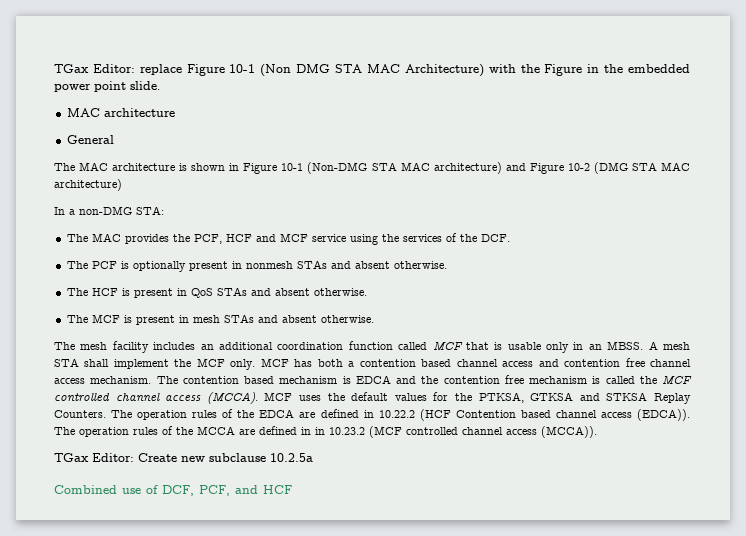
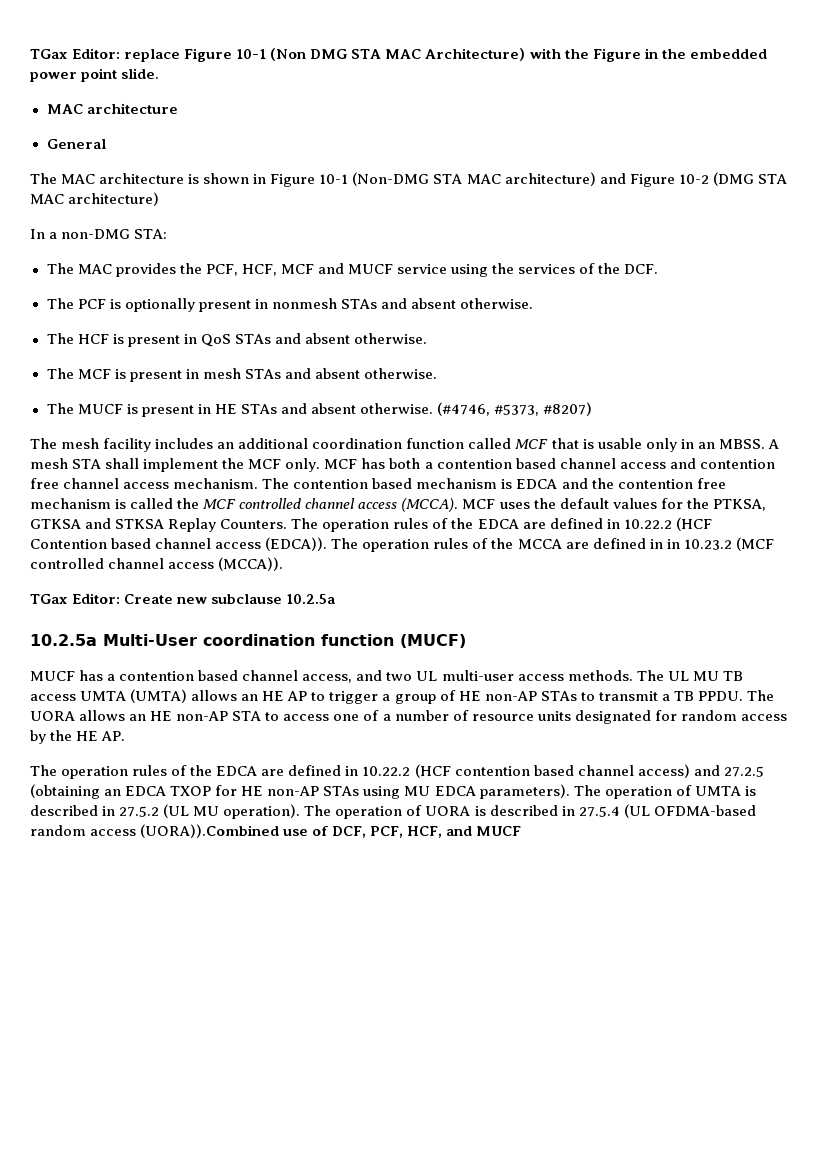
[225,233,308,242] HCF and MCF -> [241,263,393,276] HCF, MCF and MUCF
(374, 319) none -> [46,402,593,417] // The MUCF is present in HE STAs and absent otherwise. (#4746, #5373, #8207)
[54,485,117,494] Combined -> [30,634,466,648] [30,670,743,683] [30,689,774,704] [30,710,787,724] [30,730,126,744] [30,764,764,779] [30,784,756,799] [30,804,756,819] [30,824,280,838] 10.2.5a Multi-User coordination function (MUCF) // MUCF has a contention based channel access, and two UL multi-user access methods. The UL MU TB access UMTA (UMTA) allows an HE AP to trigger a group of HE non-AP STAs to transmit a TB PPDU. The UORA allows an HE non-AP STA to access one of a number of resource units designated for random access by the HE AP. // The operation rules of the EDCA are defined in 10.22.2 (HCF contention based channel access) and 27.2.5 (obtaining an EDCA TXOP for HE non-AP STAs using MU EDCA parameters). The operation of UMTA is described in 27.5.2 (UL MU operation). The operation of UORA is described in 27.5.4 (UL OFDMA-based random access (UORA)).Combined
[235,485,292,494] and HCF -> [407,826,522,838] HCF, and MUCF

